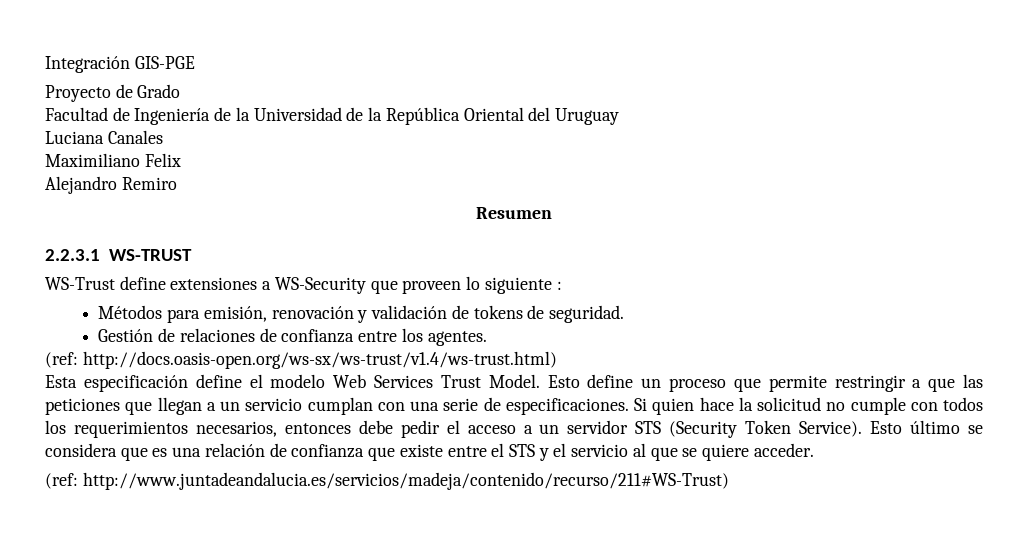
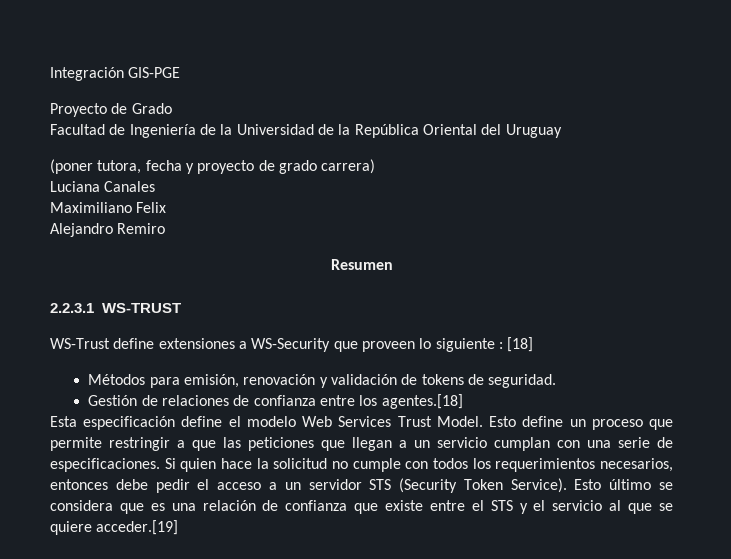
(619, 116) none -> [50,159,376,174] // (poner tutora, fecha y proyecto de grado carrera)
(562, 285) none -> [507,337,534,352] [18]
[427,331,487,346] [45,351,557,369] agentes. // (ref: http://docs.oasis-open.org/ws-sx/ws-trust/v1.4/ws-trust.html) -> [381,394,463,409] agentes.[18]
[753,443,814,457] [45,472,729,490] acceder. // (ref: http://www.juntadeandalucia.es/servicios/madeja/contenido/recurso/211#WS-Trust) -> [96,520,179,535] acceder.[19]

